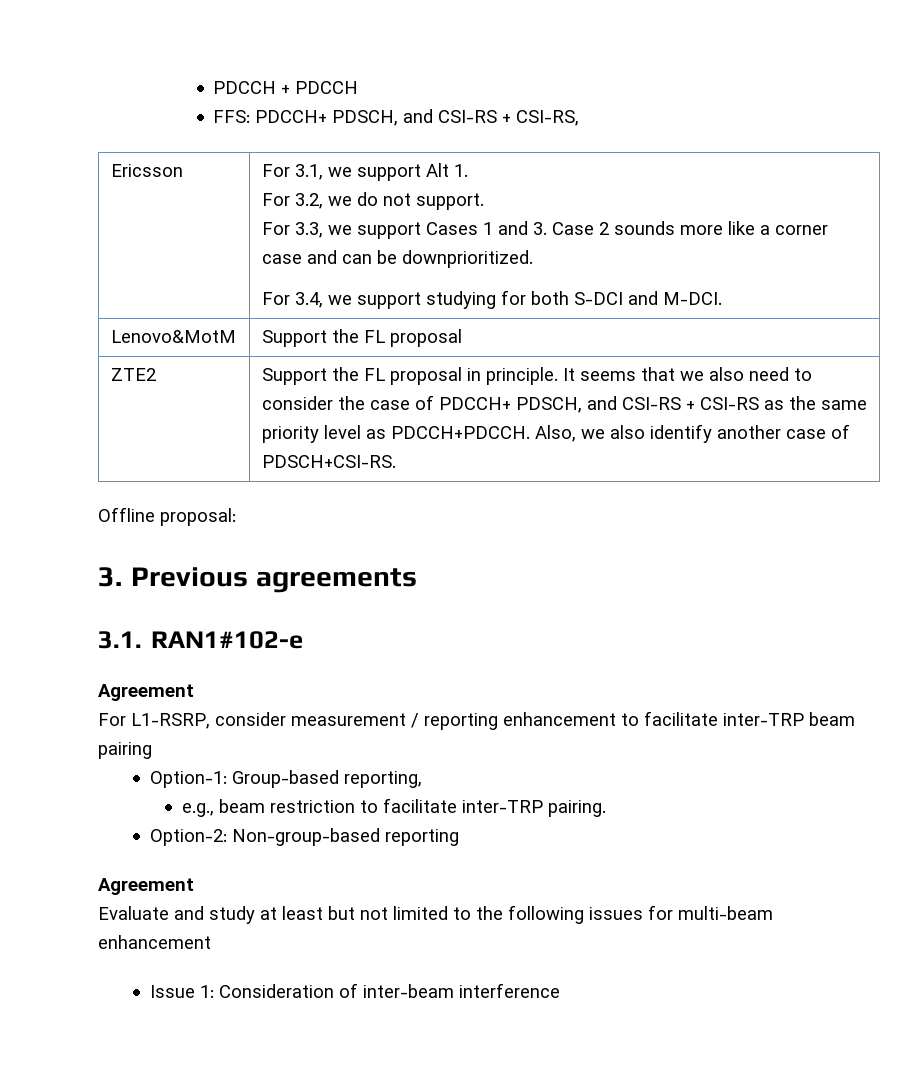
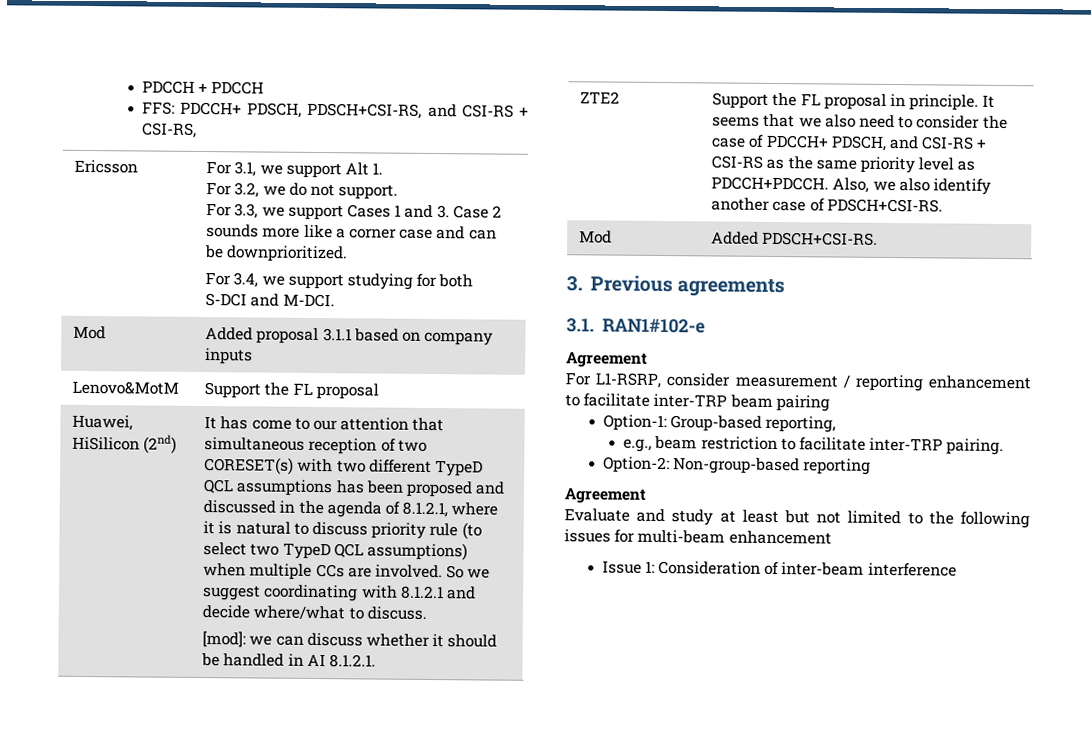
(399, 118) none -> [307,102,423,119] PDSCH+CSI-RS,
(722, 298) none -> [73,325,107,340] [205,327,494,346] [205,348,254,365] // Mod | Added proposal 3.1.1 based on company inputs
(462, 338) none -> [72,414,134,431] [72,434,178,454] [204,416,445,432] [204,437,427,455] [204,457,483,477] [203,479,506,498] [203,500,499,518] [203,521,482,540] [203,542,468,561] [203,563,491,580] [202,584,476,602] [202,605,427,620] [202,631,498,648] [201,653,376,668] // Huawei, HiSilicon (2nd) | It has come to our attention that simultaneous reception of two CORESET(s) with two different TypeD QCL assumptions has been proposed and discussed in the agenda of 8.1.2.1, where it is natural to discuss priority rule (to select two TypeD QCL assumptions) when multiple CCs are involved. So we suggest coordinating with 8.1.2.1 and decide where/what to discuss. // [mod]: we can discuss whether it should be handled in AI 8.1.2.1.
[98,507,236,526] // Offline proposal: -> [579,230,613,244] [711,231,879,246] // Mod | Added PDSCH+CSI-RS.

